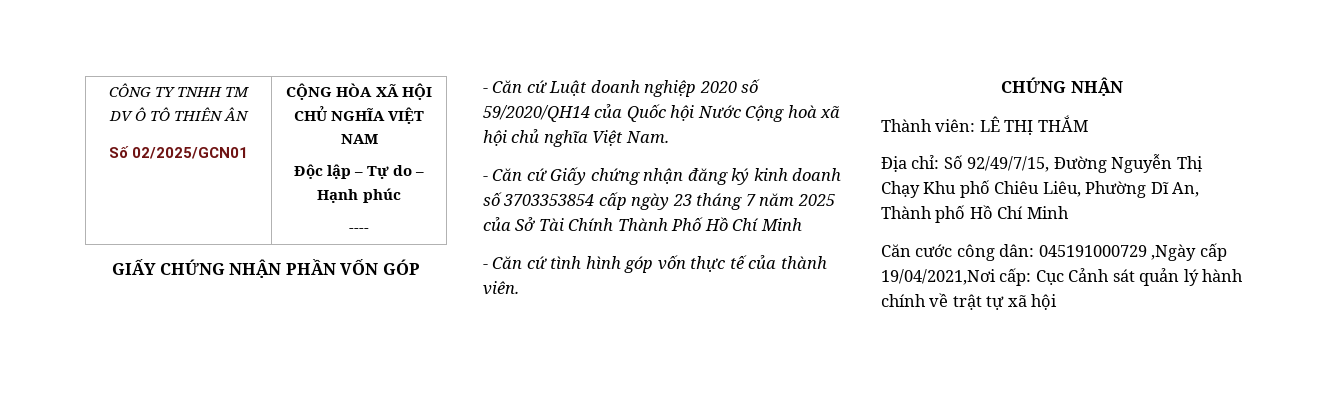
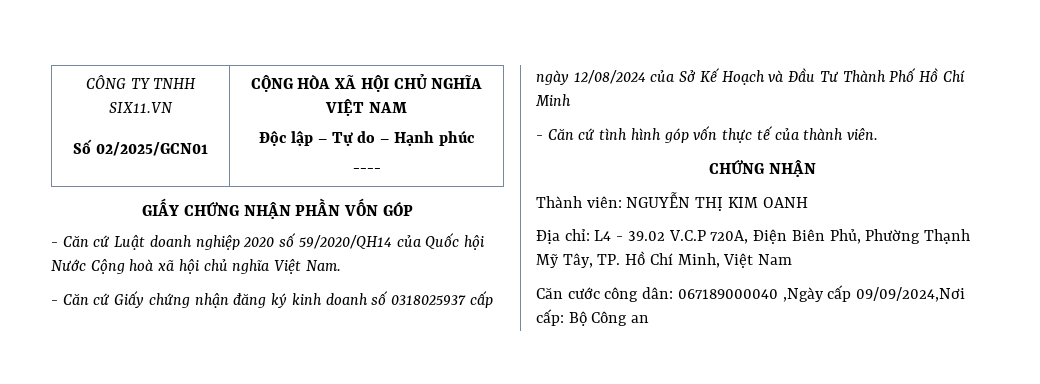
[225,87,250,97] [108,107,250,121] TM DV Ô TÔ THIÊN ÂN -> [109,102,173,113] SIX11.VN
[503,194,595,206] 3703353854 -> [390,295,466,306] 0318025937
[672,193,835,210] [483,217,614,231] 23 tháng 7 năm 2025 của Sở Tài Chính -> [573,68,839,85] 12/08/2024 của Sở Kế Hoạch và Đầu Tư
[979,115,1088,135] [881,154,1203,173] [881,180,1200,198] [881,205,1069,223] LÊ THỊ THẮM // Địa chỉ: Số 92/49/7/15, Đường Nguyễn Thị Chạy Khu phố Chiêu Liêu, Phường Dĩ An, Thành phố Hồ Chí Minh -> [626,192,808,211] [536,229,970,244] [536,251,793,268] NGUYỄN THỊ KIM OANH // Địa chỉ: L4 - 39.02 V.C.P 720A, Điện Biên Phủ, Phường Thạnh Mỹ Tây, TP. Hồ Chí Minh, Việt Nam
[1038,245,1147,257] 045191000729 -> [677,289,778,299] 067189000040
[881,268,1244,286] [881,293,1058,310] 19/04/2021,Nơi cấp: Cục Cảnh sát quản lý hành chính về trật tự xã hội -> [856,287,966,302] [536,309,650,326] 09/09/2024,Nơi cấp: Bộ Công an

